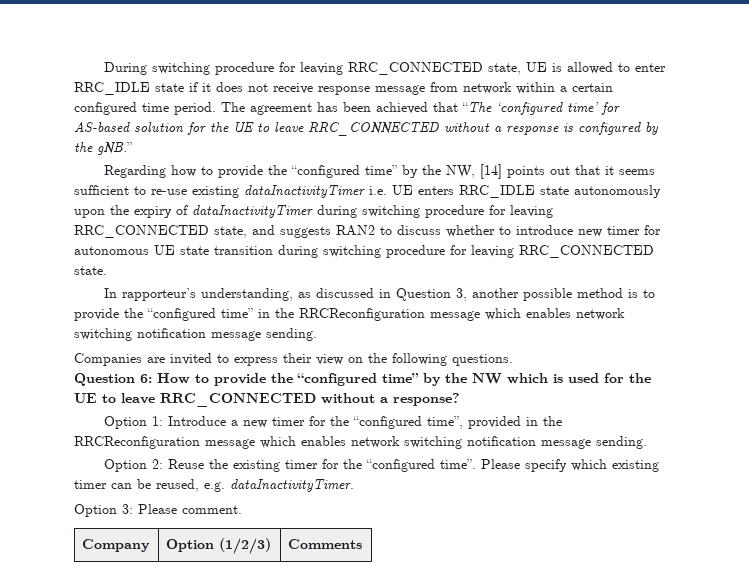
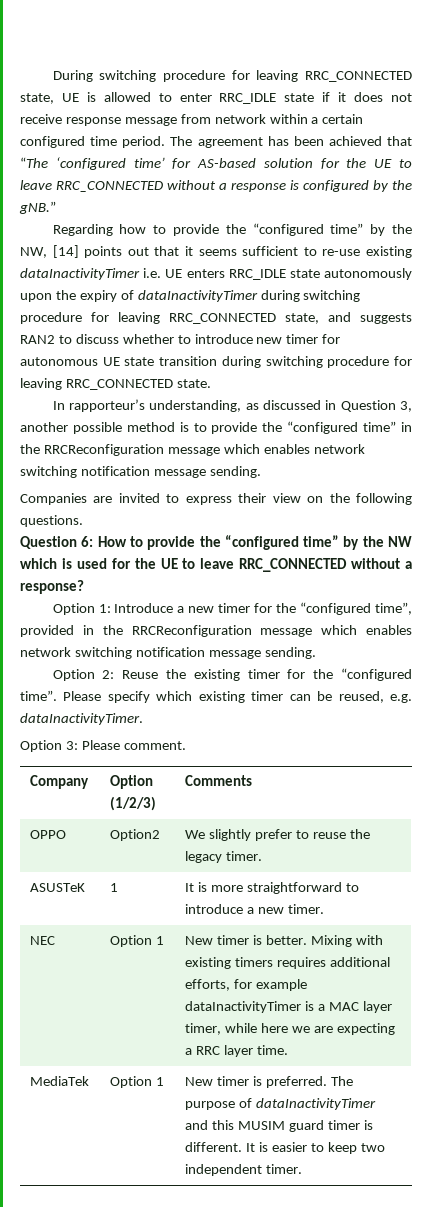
(363, 544) none -> [30,830,67,839] [110,829,161,841] [185,829,370,841] [185,851,263,863] [30,883,86,892] [110,883,119,892] [185,882,360,894] [185,904,325,914] [30,936,56,945] [110,935,165,947] [185,935,383,947] [185,957,391,969] [185,979,308,991] [185,1001,393,1013] [185,1023,395,1035] [185,1045,289,1057] [30,1076,90,1086] [110,1076,165,1088] [185,1076,354,1088] [185,1098,377,1110] [185,1120,373,1132] [185,1142,385,1154] [185,1164,303,1176] // OPPO | Option2 | We slightly prefer to reuse the legacy timer. // ASUSTeK | 1 | It is more straightforward to introduce a new timer. // NEC | Option 1 | New timer is better. Mixing with existing timers requires additional efforts, for example dataInactivityTimer is a MAC layer timer, while here we are expecting a RRC layer time. // MediaTek | Option 1 | New timer is preferred. The purpose of dataInactivityTimer and this MUSIM guard timer is different. It is easier to keep two independent timer.

